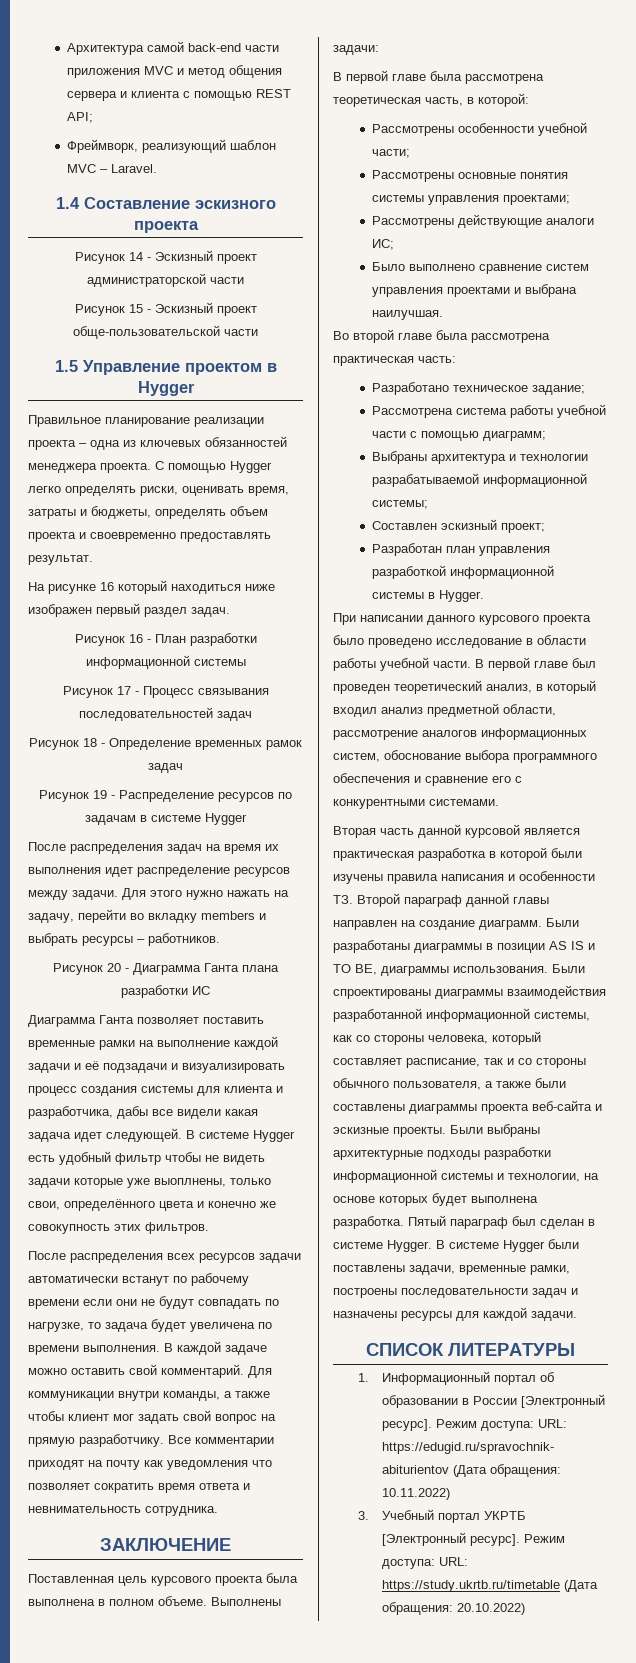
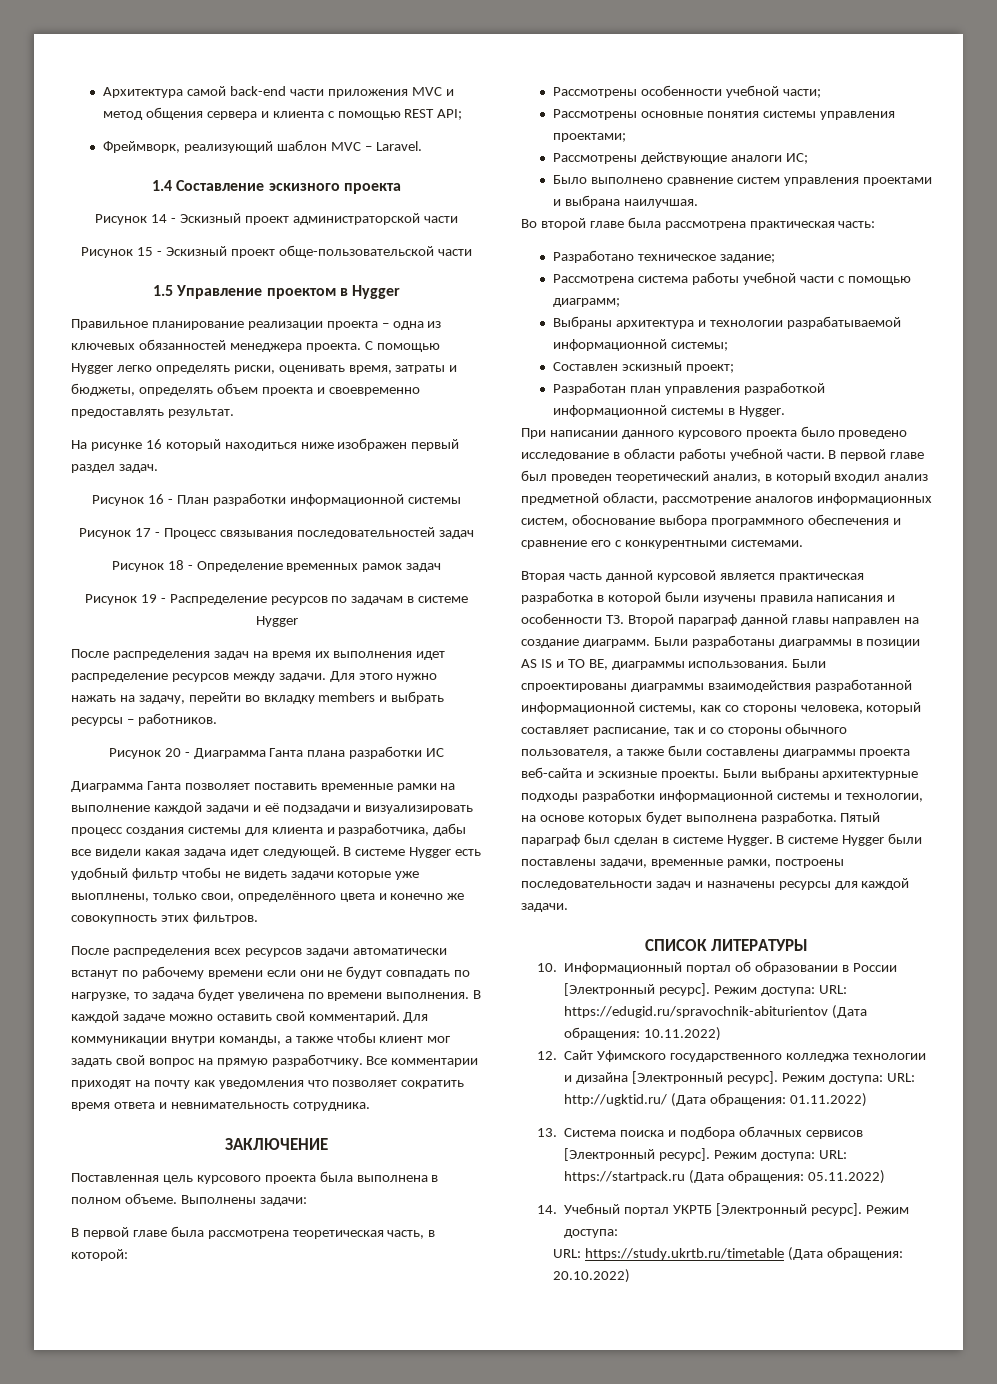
[357,1373,369,1382] 1. -> [537,963,558,972] 10.
[357,1511,369,1520] 3. -> [537,1050,926,1062] [564,1071,915,1084] [564,1093,868,1107] [537,1126,863,1139] [564,1148,847,1161] [564,1170,886,1184] [537,1205,558,1214] 12. Сайт Уфимского государственного колледжа технологии и дизайна [Электронный ресурс]. Режим доступа: URL: http://ugktid.ru/ (Дата обращения: 01.11.2022) // 13. Система поиска и подбора облачных сервисов [Электронный ресурс]. Режим доступа: URL: https://startpack.ru (Дата обращения: 05.11.2022) // 14.
(436, 1564) none -> (619, 1233) //

